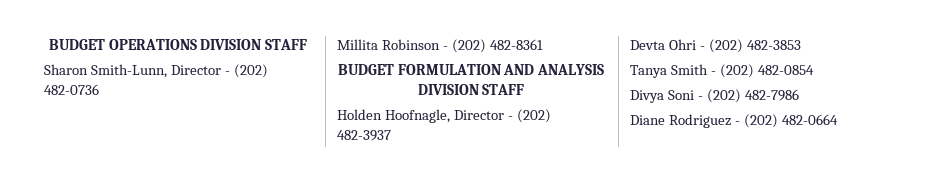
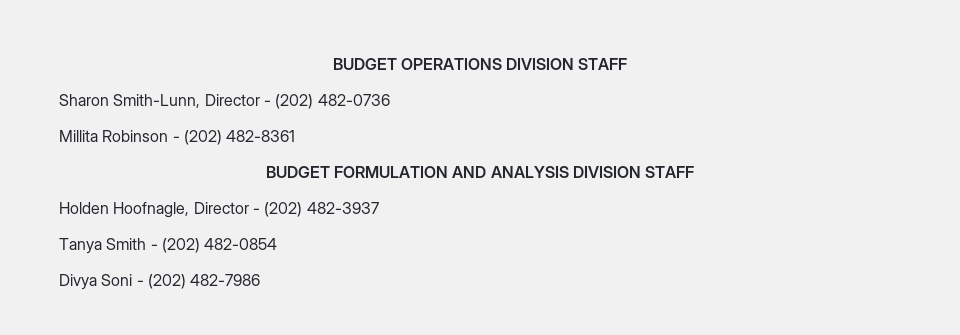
[630,39,801,53] // Devta Ohri - (202) 482-3853 -> (379, 208) none
[630,114,838,128] // Diane Rodriguez - (202) 482-0664 -> (261, 280) none

